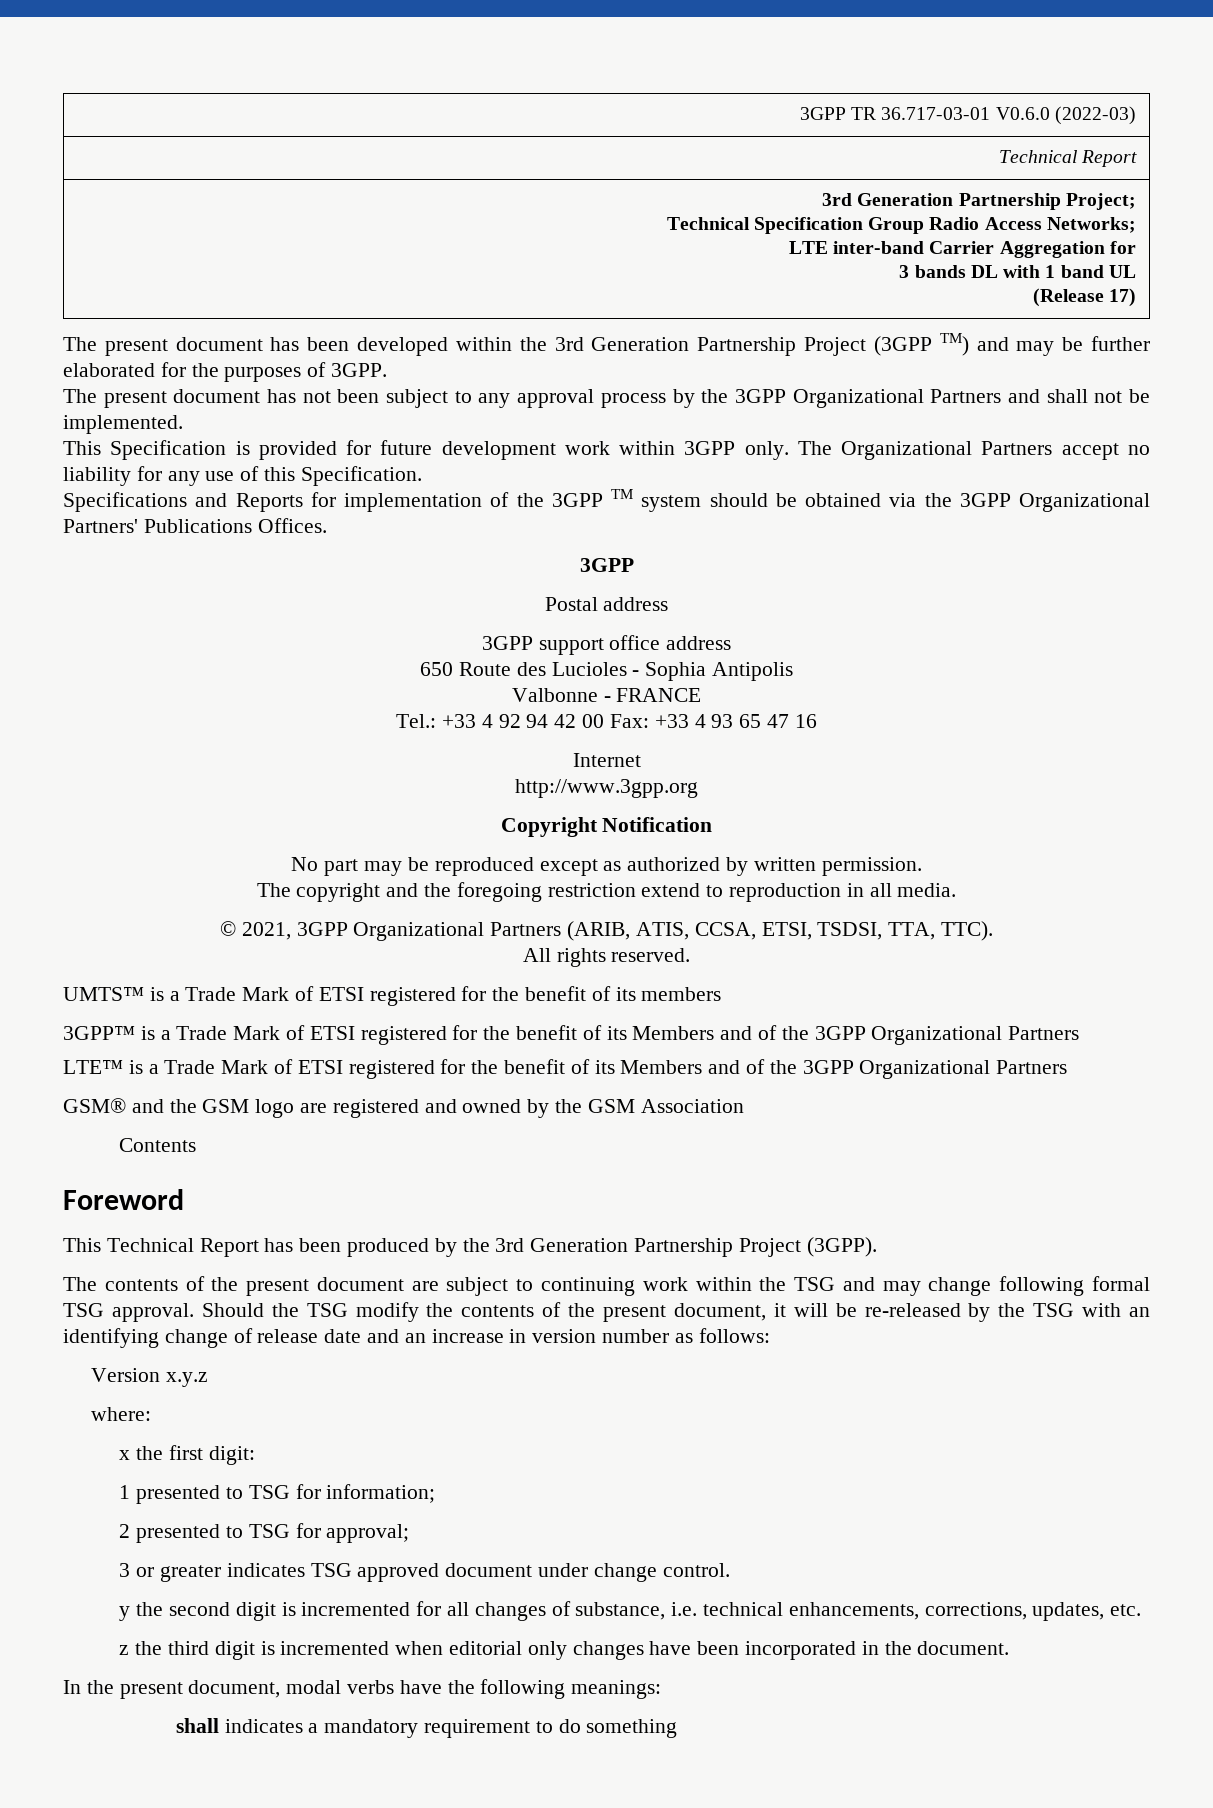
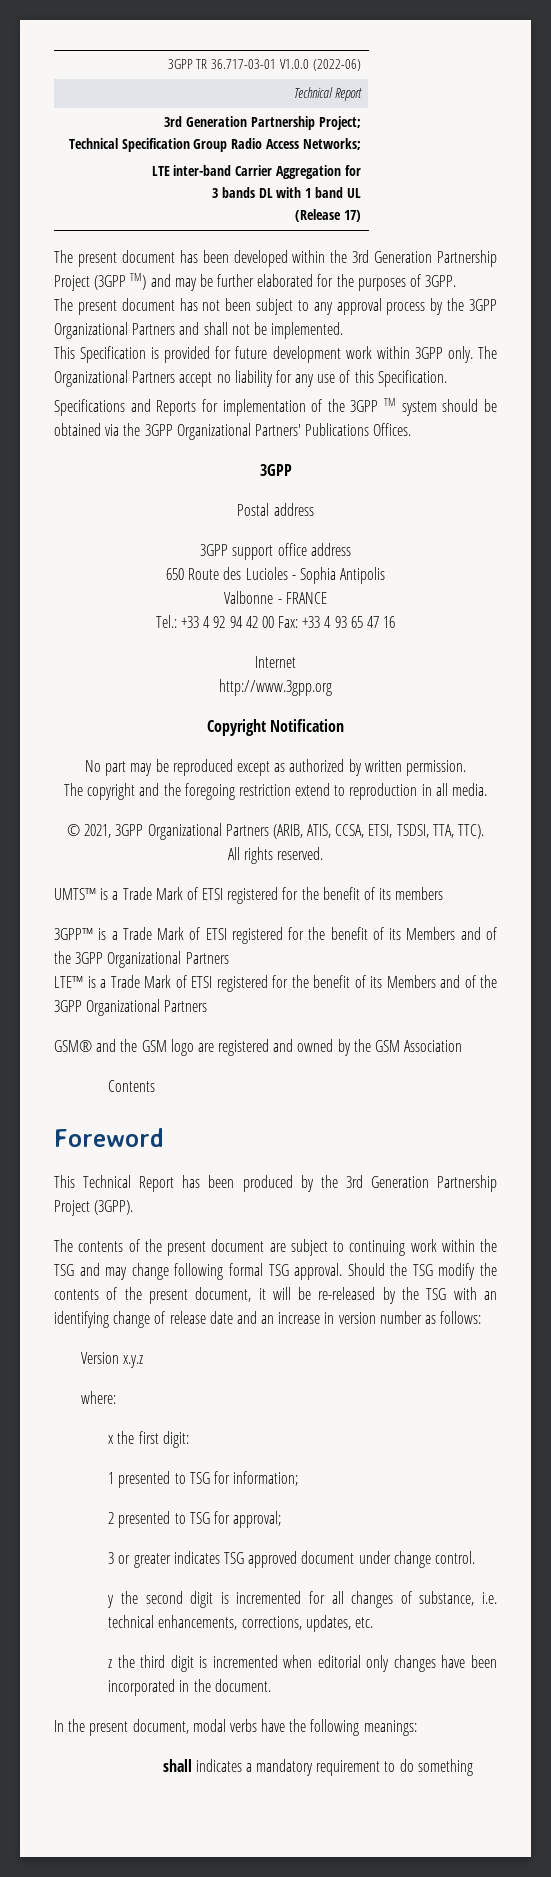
[995,106,1136,125] V0.6.0 (2022-03) -> [280,59,361,71] V1.0.0 (2022-06)

